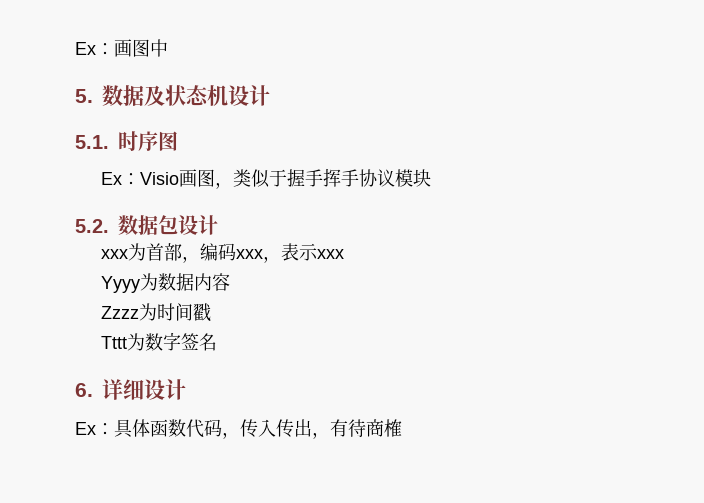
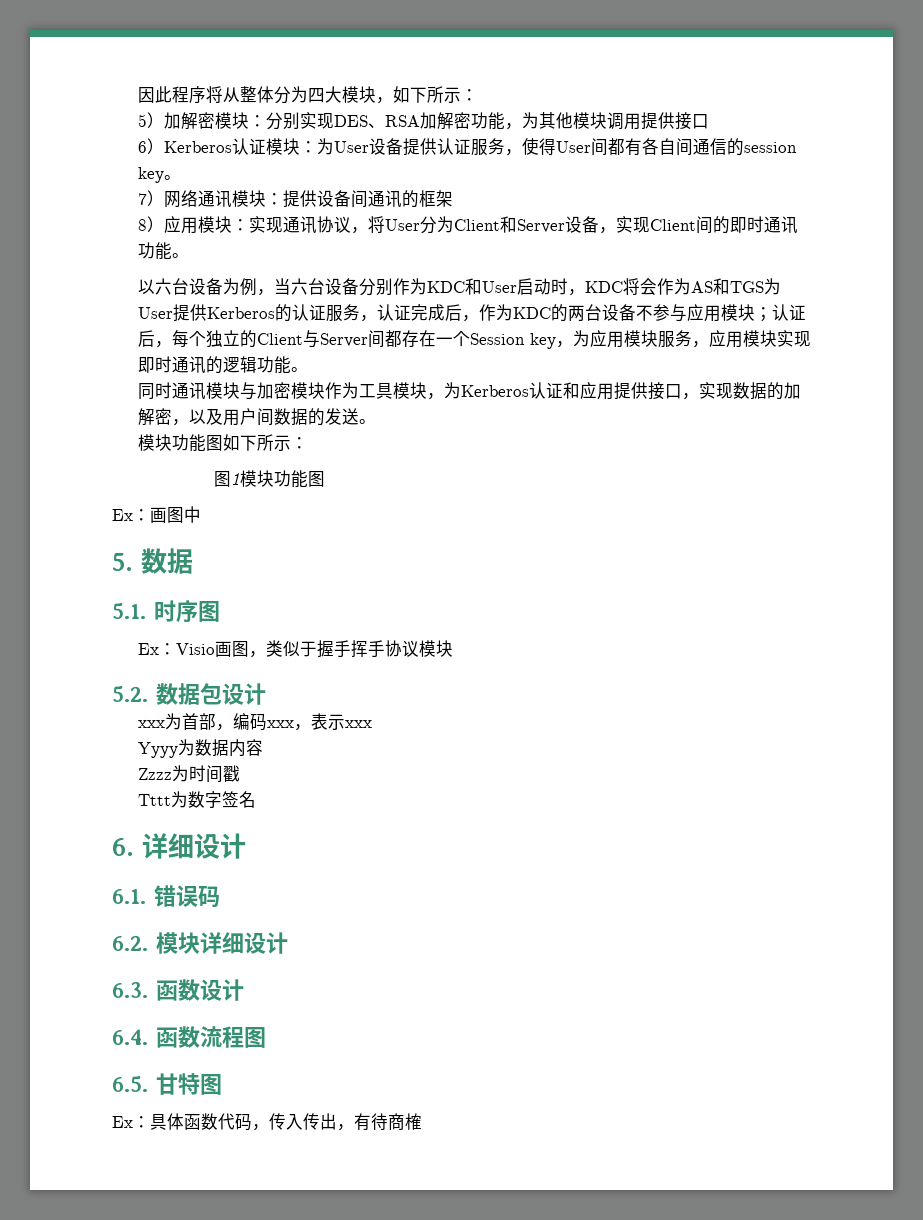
(75, 48) none -> [137,86,478,104] [137,112,709,130] [137,138,797,156] [137,167,181,183] [137,190,453,208] [137,216,798,234] [137,242,189,260] [137,278,781,296] [137,304,806,322] [137,330,811,349] [137,356,308,374] [137,382,801,400] [137,408,376,426] [137,434,308,452] [214,470,326,488] 因此程序将从整体分为四大模块，如下所示： // 5）加解密模块：分别实现DES、RSA加解密功能，为其他模块调用提供接口 // 6）Kerberos认证模块：为User设备提供认证服务，使得User间都有各自间通信的session key。 // 7）网络通讯模块：提供设备间通讯的框架 // 8）应用模块：实现通讯协议，将User分为Client和Server设备，实现Client间的即时通讯功能。 // 以六台设备为例，当六台设备分别作为KDC和User启动时，KDC将会作为AS和TGS为User提供Kerberos的认证服务，认证完成后，作为KDC的两台设备不参与应用模块；认证后，每个独立的Client与Server间都存在一个Session key，为应用模块服务，应用模块实现即时通讯的逻辑功能。 // 同时通讯模块与加密模块作为工具模块，为Kerberos认证和应用提供接口，实现数据的加解密，以及用户间数据的发送。 // 模块功能图如下所示： // 图1模块功能图 //
[144,85,270,106] 及状态机设计 -> (194, 561) none
(186, 389) none -> [112,885,221,908] [112,932,289,954] [112,979,245,1001] [112,1026,267,1048] [112,1073,223,1095] // 6.1.错误码 // 6.2.模块详细设计 // 6.3.函数设计 // 6.4.函数流程图 // 6.5.甘特图

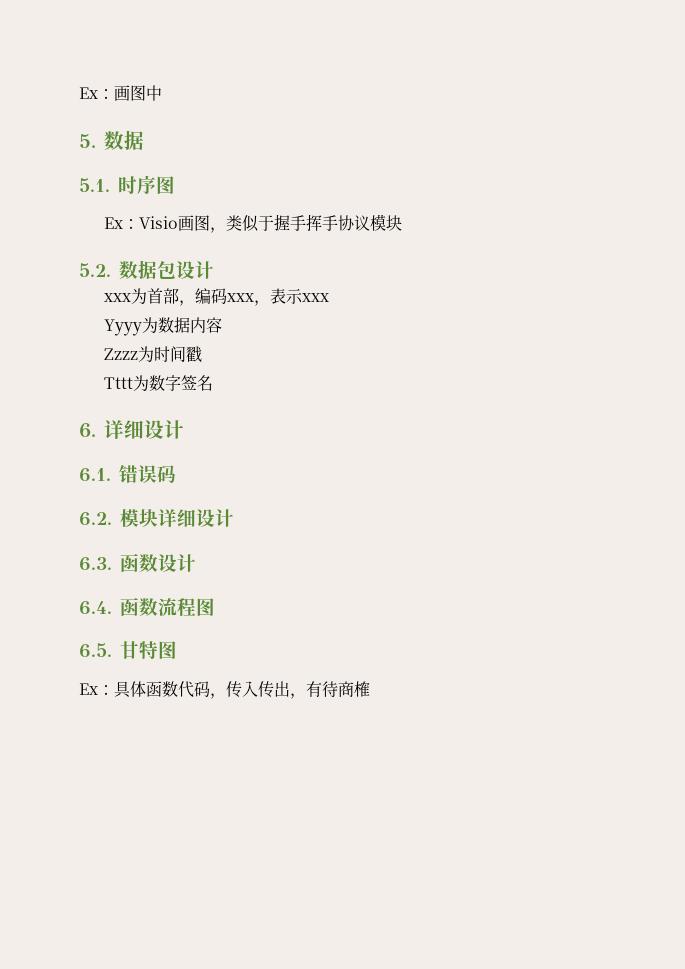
[137,86,478,104] [137,112,709,130] [137,138,797,156] [137,167,181,183] [137,190,453,208] [137,216,798,234] [137,242,189,260] [137,278,781,296] [137,304,806,322] [137,330,811,349] [137,356,308,374] [137,382,801,400] [137,408,376,426] [137,434,308,452] [214,470,326,488] 因此程序将从整体分为四大模块，如下所示： // 5）加解密模块：分别实现DES、RSA加解密功能，为其他模块调用提供接口 // 6）Kerberos认证模块：为User设备提供认证服务，使得User间都有各自间通信的session key。 // 7）网络通讯模块：提供设备间通讯的框架 // 8）应用模块：实现通讯协议，将User分为Client和Server设备，实现Client间的即时通讯功能。 // 以六台设备为例，当六台设备分别作为KDC和User启动时，KDC将会作为AS和TGS为User提供Kerberos的认证服务，认证完成后，作为KDC的两台设备不参与应用模块；认证后，每个独立的Client与Server间都存在一个Session key，为应用模块服务，应用模块实现即时通讯的逻辑功能。 // 同时通讯模块与加密模块作为工具模块，为Kerberos认证和应用提供接口，实现数据的加解密，以及用户间数据的发送。 // 模块功能图如下所示： // 图1模块功能图 // -> (79, 93) none

